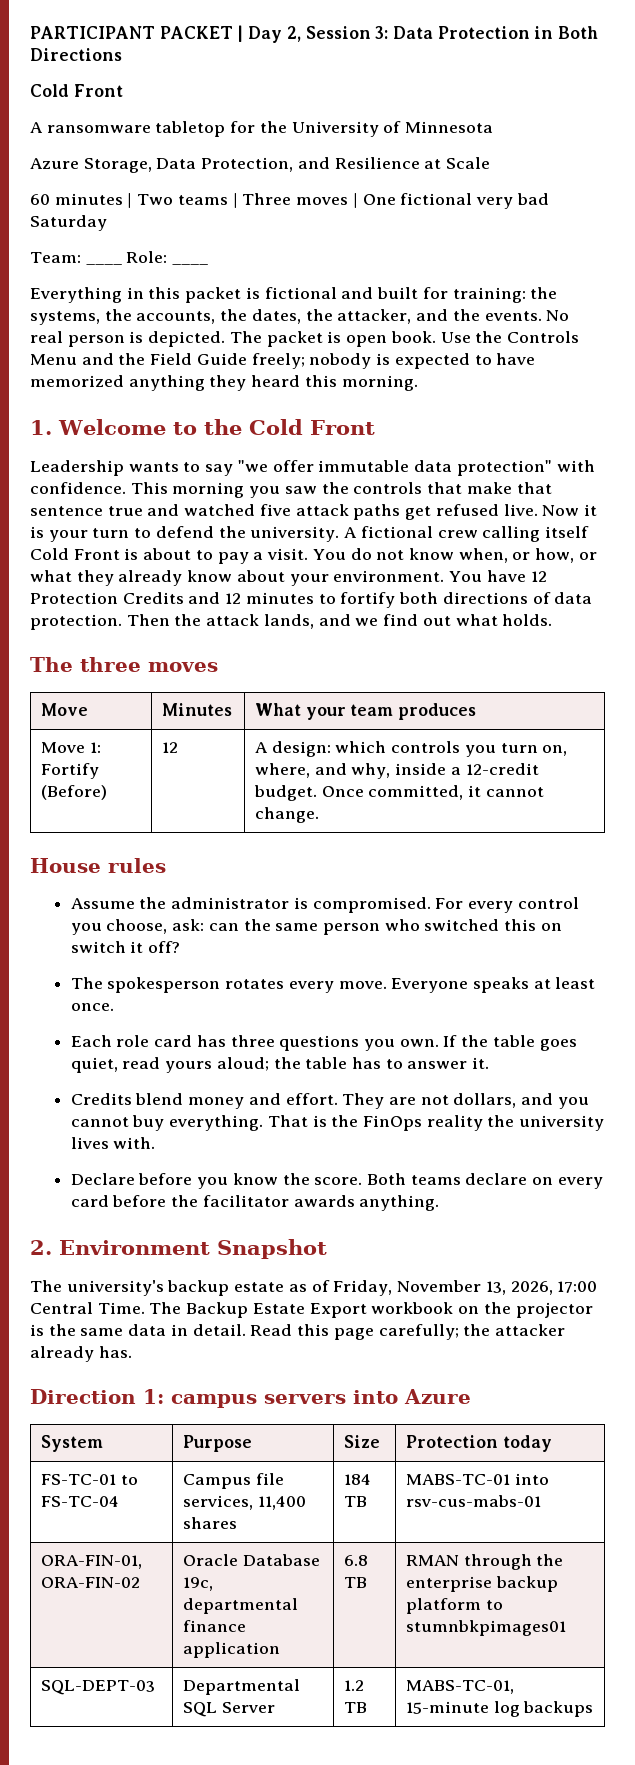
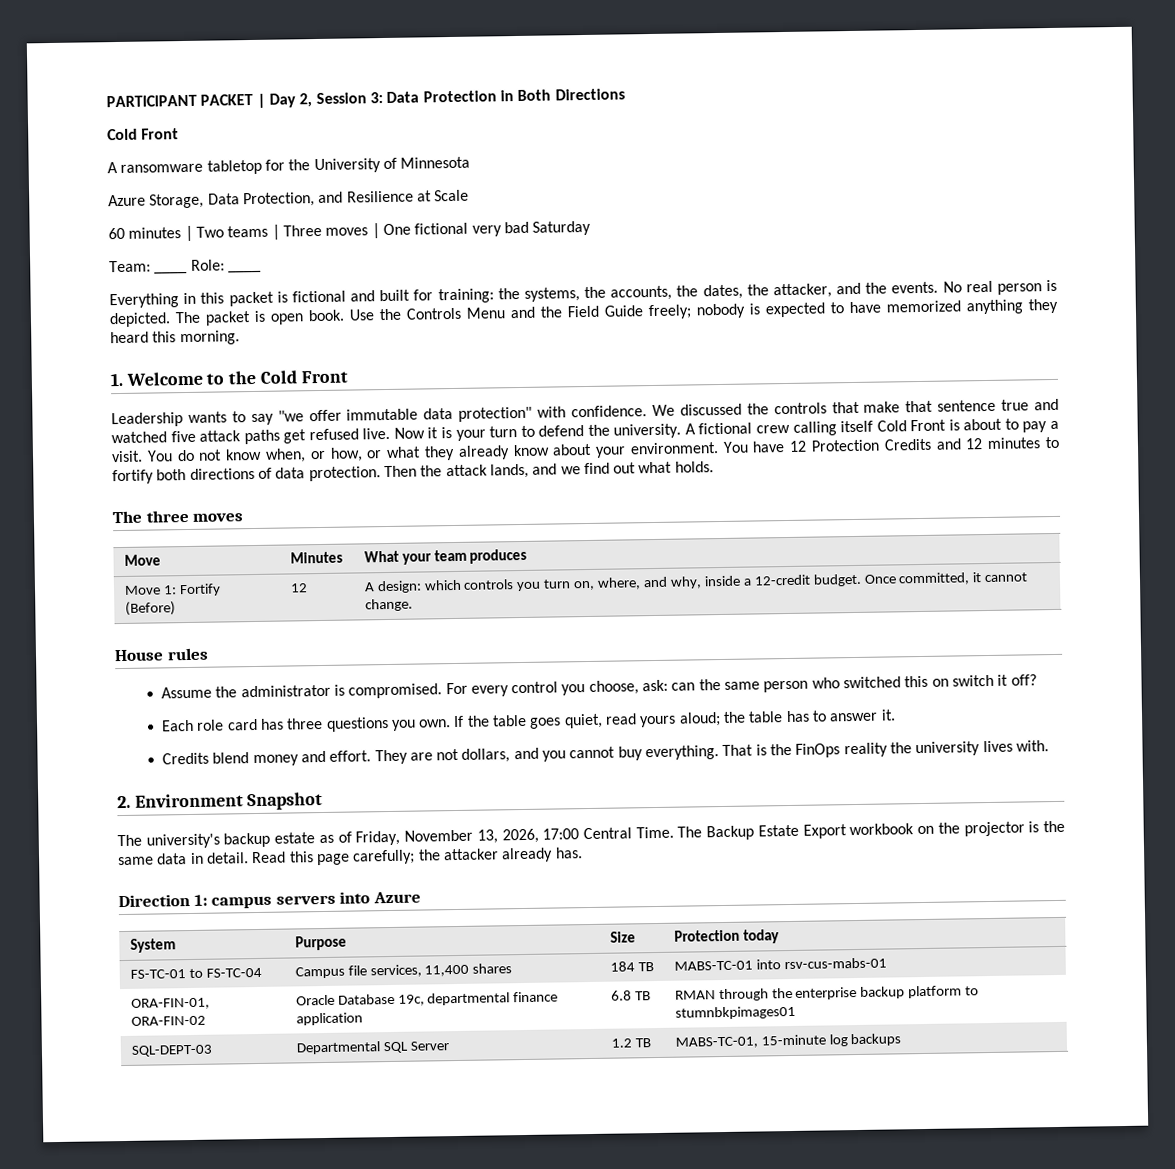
[130,482,317,498] This morning you saw -> [651,403,742,417] We discussed
[70,977,596,993] [70,1003,114,1011] // The spokesperson rotates every move. Everyone speaks at least once. -> (1037, 680) none
[70,1173,603,1189] [70,1195,440,1211] // Declare before you know the score. Both teams declare on every card before the facilitator awards anything. -> (1049, 746) none

